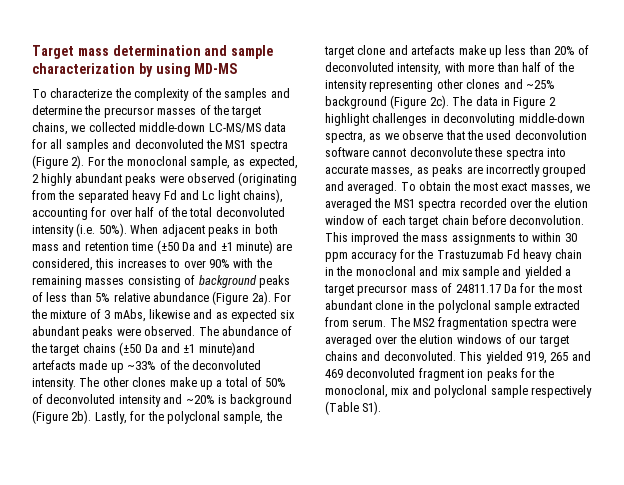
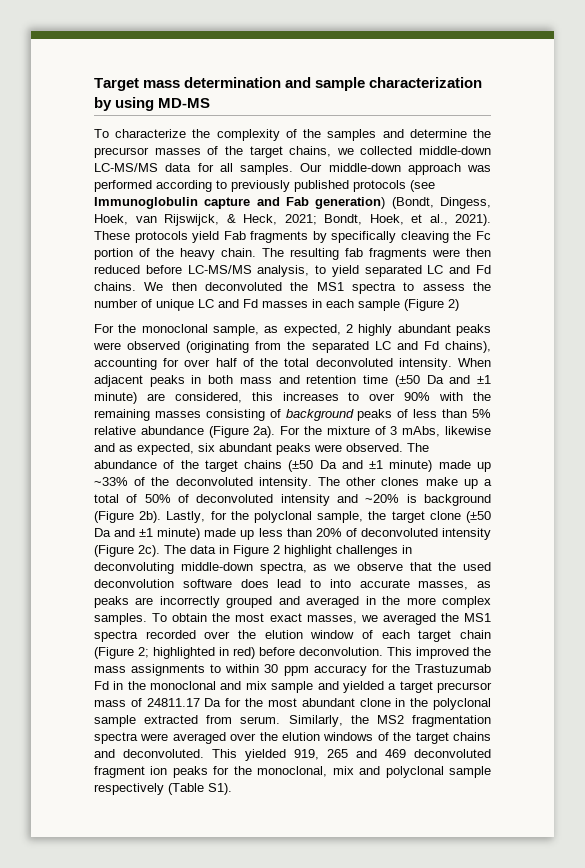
[65,139,288,152] [32,155,85,169] samples and deconvoluted the MS1 spectra (Figure 2). -> [240,163,491,175] [94,180,435,192] [94,197,491,209] [94,214,491,226] [94,231,491,243] [94,248,491,260] [94,265,491,277] [94,282,491,294] [94,299,459,311] samples. Our middle-down approach was performed according to previously published protocols (see Immunoglobulin capture and Fab generation) (Bondt, Dingess, Hoek, van Rijswijck, & Heck, 2021; Bondt, Hoek, et al., 2021). These protocols yield Fab fragments by specifically cleaving the Fc portion of the heavy chain. The resulting fab fragments were then reduced before LC-MS/MS analysis, to yield separated LC and Fd chains. We then deconvoluted the MS1 spectra to assess the number of unique LC and Fd masses in each sample (Figure 2) //
[132,190,240,203] heavy Fd and Lc light -> [374,341,439,350] LC and Fd
[32,223,127,237] intensity (i.e. 50%). -> [398,358,452,370] intensity.
[231,309,277,322] expected -> [137,443,194,455] expected,
[198,342,255,356] [32,360,76,370] minute)and artefacts -> [389,460,433,472] minute)
[388,45,486,55] and artefacts make -> [465,511,491,523] [94,528,237,540] (±50 Da and ±1 minute) made
[397,62,574,75] [325,79,555,92] [325,96,387,109] intensity, with more than half of the intensity representing other clones and ~25% background -> [442,528,491,540] intensity
[372,147,544,160] cannot deconvolute these spectra -> [240,579,321,588] does lead to
[347,181,398,194] averaged. -> [306,596,492,608] [94,613,147,625] averaged in the more complex samples.
(469, 220) none -> [94,647,255,659] (Figure 2; highlighted in red)
[523,249,582,262] heavy chain -> (109, 685) none
[389,317,410,327] The -> [288,715,369,727] Similarly, the
[519,336,537,344] our -> [393,732,412,741] the

